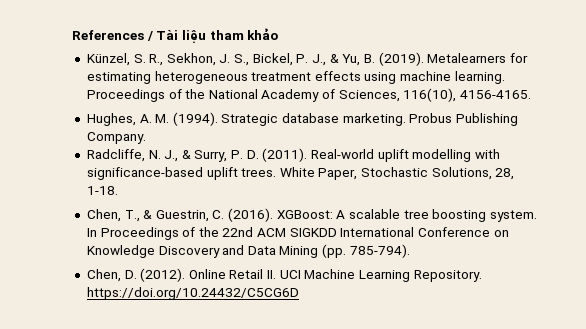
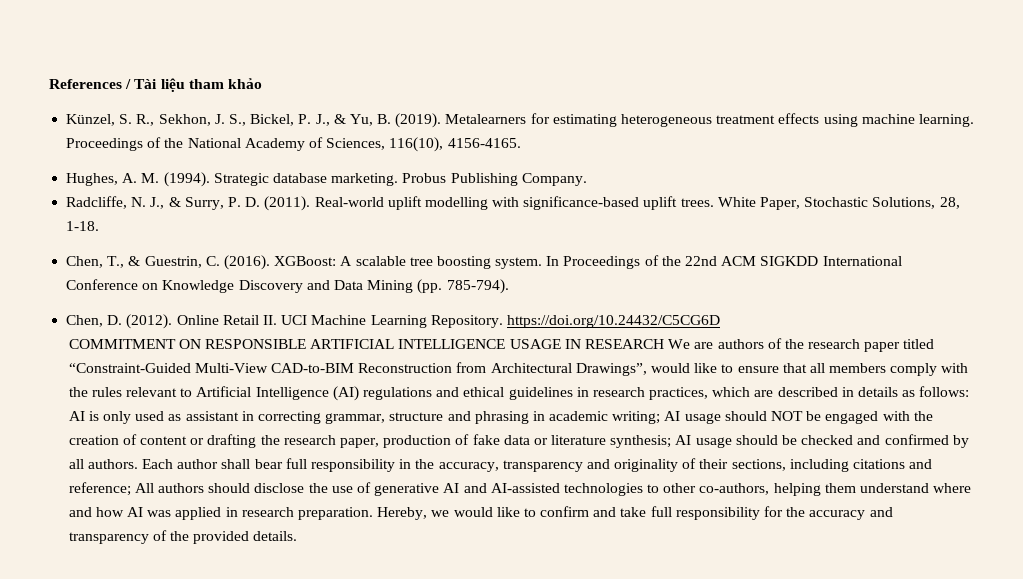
(299, 293) none -> [68,338,935,352] [68,362,969,376] [68,386,970,401] [68,411,933,424] [68,434,969,448] [68,458,933,472] [68,482,972,496] [68,506,893,520] [68,530,298,544] // COMMITMENT ON RESPONSIBLE ARTIFICIAL INTELLIGENCE USAGE IN RESEARCH We are authors of the research paper titled “Constraint-Guided Multi-View CAD-to-BIM Reconstruction from Architectural Drawings”, would like to ensure that all members comply with the rules relevant to Artificial Intelligence (AI) regulations and ethical guidelines in research practices, which are described in details as follows: AI is only used as assistant in correcting grammar, structure and phrasing in academic writing; AI usage should NOT be engaged with the creation of content or drafting the research paper, production of fake data or literature synthesis; AI usage should be checked and confirmed by all authors. Each author shall bear full responsibility in the accuracy, transparency and originality of their sections, including citations and reference; All authors should disclose the use of generative AI and AI-assisted technologies to other co-authors, helping them understand where and how AI was applied in research preparation. Hereby, we would like to confirm and take full responsibility for the accuracy and transparency of the provided details.

